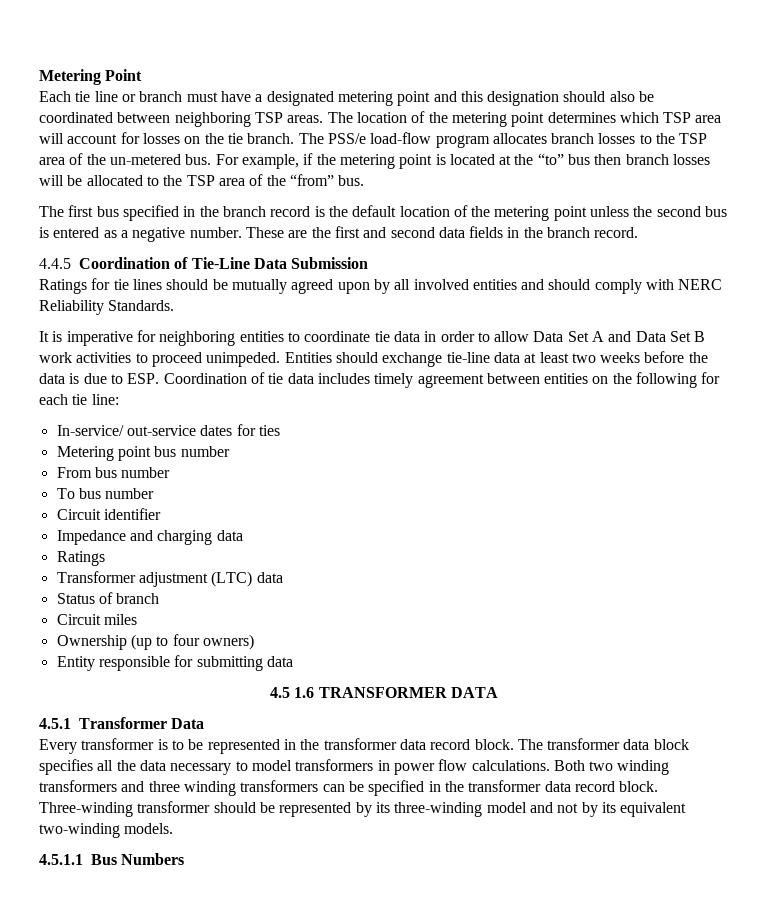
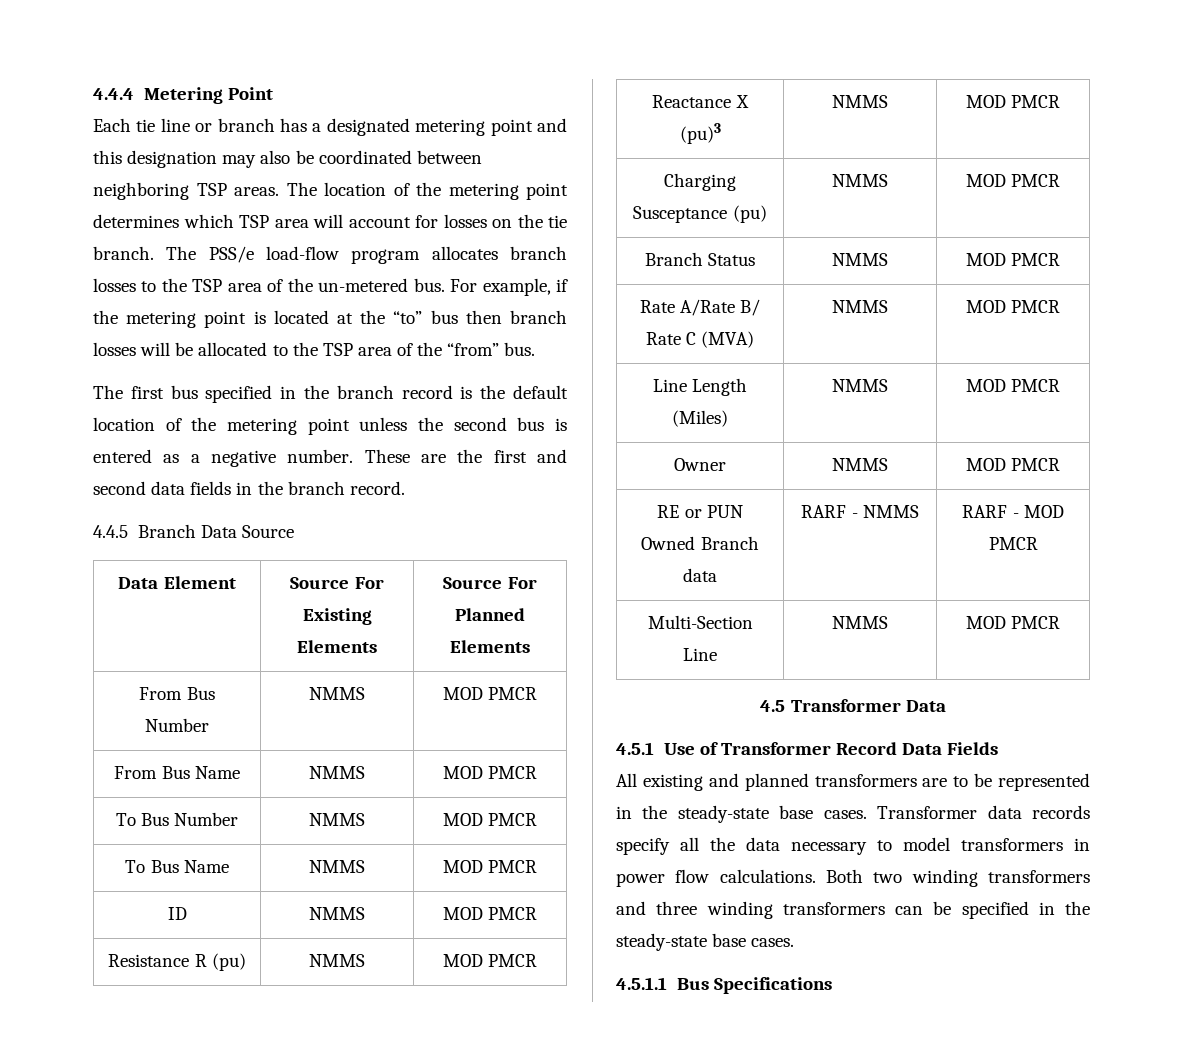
(39, 77) none -> [93,88,134,100] 4.4.4
[186,91,251,102] must have -> [280,118,307,132] has
[563,91,606,102] should -> [222,155,257,168] may
[79,257,369,269] [39,278,723,294] [39,300,175,315] [39,330,706,346] [39,351,708,367] [39,372,721,388] [39,394,119,405] [56,424,280,436] [56,446,230,461] [56,467,171,478] [56,488,155,499] [56,508,161,520] [56,530,243,545] [56,551,105,566] [56,571,283,587] [56,592,160,604] [56,614,137,625] [56,634,254,650] [56,655,293,671] [270,687,498,698] [39,717,205,729] [39,738,168,754] Coordination of Tie-Line Data Submission // Ratings for tie lines should be mutually agreed upon by all involved entities and should comply with NERC Reliability Standards. // It is imperative for neighboring entities to coordinate tie data in order to allow Data Set A and Data Set B work activities to proceed unimpeded. Entities should exchange tie-line data at least two weeks before the data is due to ESP. Coordination of tie data includes timely agreement between entities on the following for each tie line: // In-service/ out-service dates for ties // Metering point bus number // From bus number // To bus number // Circuit identifier // Impedance and charging data // Ratings // Transformer adjustment (LTC) data // Status of branch // Circuit miles // Ownership (up to four owners) // Entity responsible for submitting data // 4.5 1.6 TRANSFORMER DATA // 4.5.1 Transformer Data // Every transformer is -> [137,524,294,538] [118,576,236,589] [290,577,384,589] [302,608,372,625] [297,640,377,653] [443,577,537,589] [455,608,525,621] [450,640,530,653] [139,687,215,700] [145,718,209,732] [309,687,365,700] [442,687,538,700] [114,766,240,779] [309,766,365,779] [442,766,538,779] [115,812,239,826] [309,813,365,826] [442,813,538,826] [125,860,229,873] [309,860,365,873] [442,860,538,873] [167,907,187,920] [309,907,365,920] [442,907,538,920] [108,953,246,971] [309,954,365,967] [442,954,538,967] [652,95,749,108] [679,123,721,144] [832,95,888,108] [965,95,1061,108] [664,173,736,191] [633,205,767,223] [832,174,888,187] [965,174,1061,187] [644,252,756,266] [832,253,888,266] [965,253,1061,266] [639,299,761,316] [645,331,755,348] [832,300,888,313] [965,300,1061,313] [652,378,748,396] [672,410,728,427] [832,379,888,392] [965,379,1061,392] [674,458,726,471] [832,458,888,471] [965,458,1061,471] [657,505,743,518] [641,536,759,550] [683,568,717,582] [801,505,919,518] [962,505,1064,518] [988,537,1038,550] [647,615,753,629] [683,648,717,661] [832,616,888,629] [965,616,1061,629] [760,699,946,712] [616,742,999,755] [616,773,948,791] Branch Data Source // Data Element | Source For Existing Elements | Source For Planned Elements // From Bus Number | NMMS | MOD PMCR // From Bus Name | NMMS | MOD PMCR // To Bus Number | NMMS | MOD PMCR // To Bus Name | NMMS | MOD PMCR // ID | NMMS | MOD PMCR // Resistance R (pu) | NMMS | MOD PMCR // Reactance X (pu)3 | NMMS | MOD PMCR // Charging Susceptance (pu) | NMMS | MOD PMCR // Branch Status | NMMS | MOD PMCR // Rate A/Rate B/ Rate C (MVA) | NMMS | MOD PMCR // Line Length (Miles) | NMMS | MOD PMCR // Owner | NMMS | MOD PMCR // RE or PUN Owned Branch data | RARF - NMMS | RARF - MOD PMCR // Multi-Section Line | NMMS | MOD PMCR // 4.5 Transformer Data // 4.5.1 Use of Transformer Record Data Fields // All existing and planned transformers are
[323,738,689,750] [39,759,93,775] transformer data record block. The transformer data block specifies -> [677,805,1090,823] [616,838,670,855] steady-state base cases. Transformer data records specify
[468,780,659,792] [39,801,687,817] [39,823,174,838] transformer data record block. Three-winding transformer should be represented by its three-winding model and not by its equivalent two-winding models. -> [616,933,795,951] steady-state base cases.
[121,853,185,865] Numbers -> [713,977,832,994] Specifications

